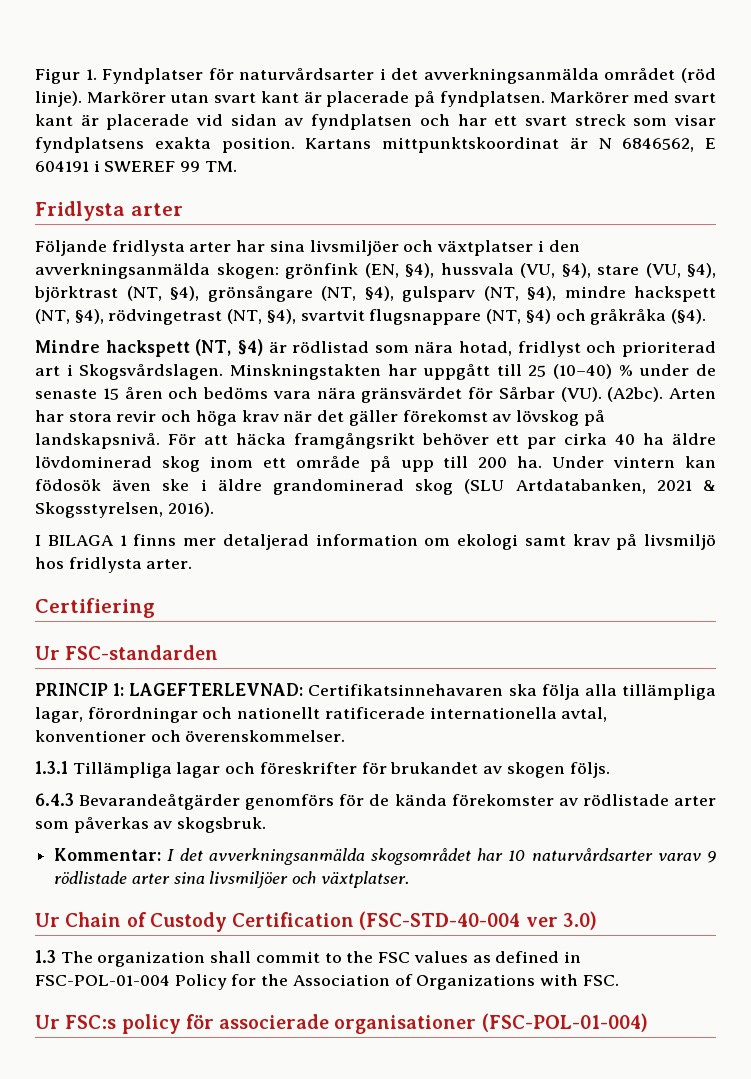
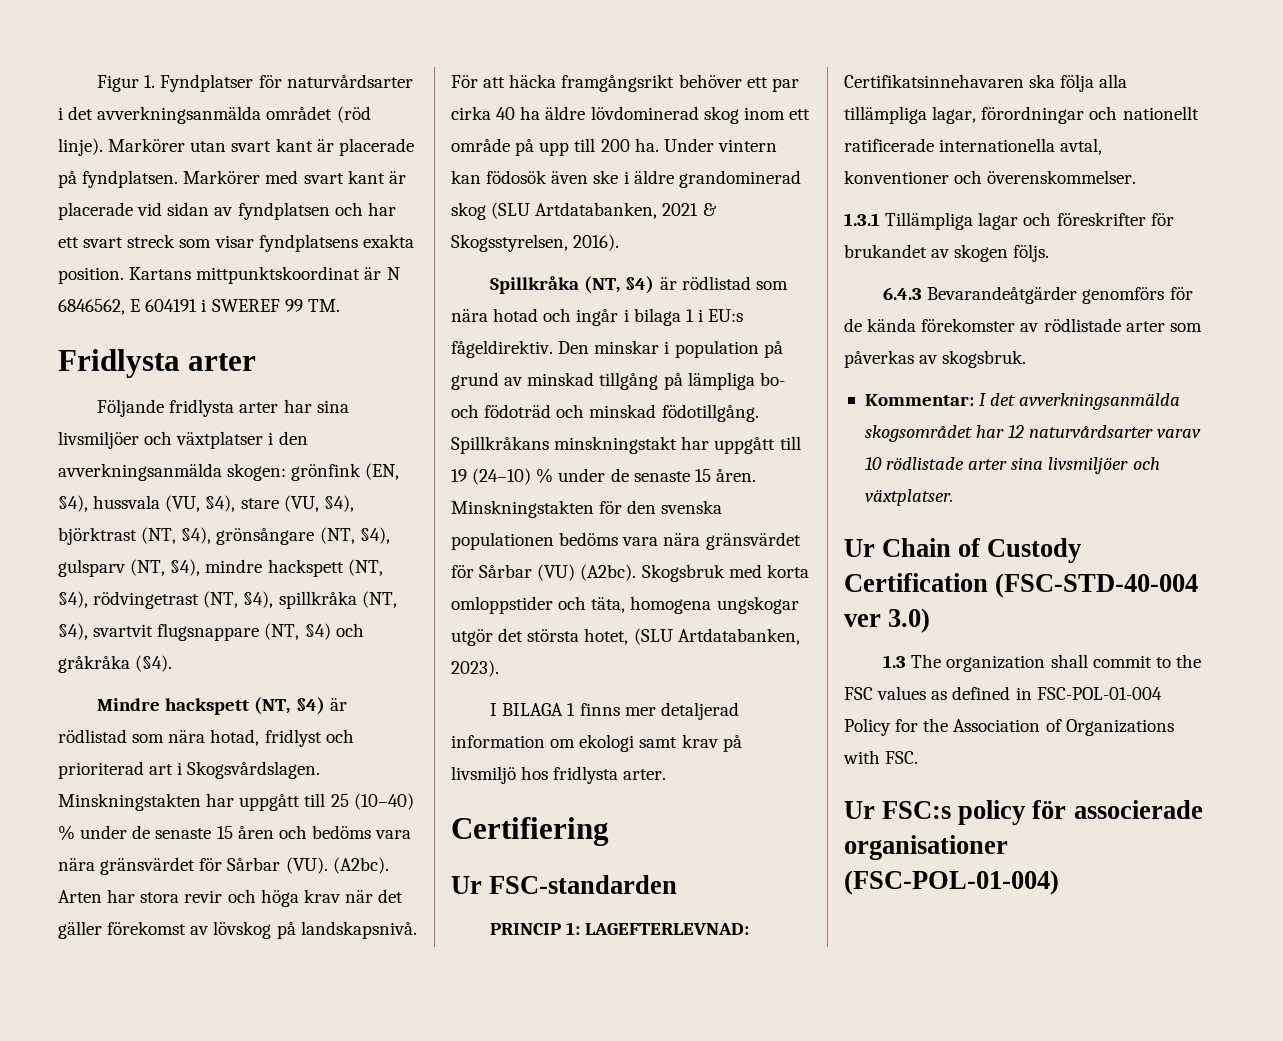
(296, 316) none -> [278,591,397,609] [58,623,88,640] spillkråka (NT, §4),
(214, 509) none -> [490,276,788,294] [451,308,744,326] [451,340,783,358] [451,372,785,390] [451,404,759,422] [451,436,801,454] [451,468,756,485] [451,500,723,518] [451,532,801,550] [451,564,809,582] [451,596,799,614] [451,628,800,646] [451,660,499,677] // Spillkråka (NT, §4) är rödlistad som nära hotad och ingår i bilaga 1 i EU:s fågeldirektiv. Den minskar i population på grund av minskad tillgång på lämpliga bo- och födoträd och minskad födotillgång. Spillkråkans minskningstakt har uppgått till 19 (24–10) % under de senaste 15 åren. Minskningstakten för den svenska populationen bedöms vara nära gränsvärdet för Sårbar (VU) (A2bc). Skogsbruk med korta omloppstider och täta, homogena ungskogar utgör det största hotet, (SLU Artdatabanken, 2023).
[508,850,526,861] 10 -> [1008,425,1025,438] 12
[707,851,717,863] 9 -> [864,457,882,470] 10

